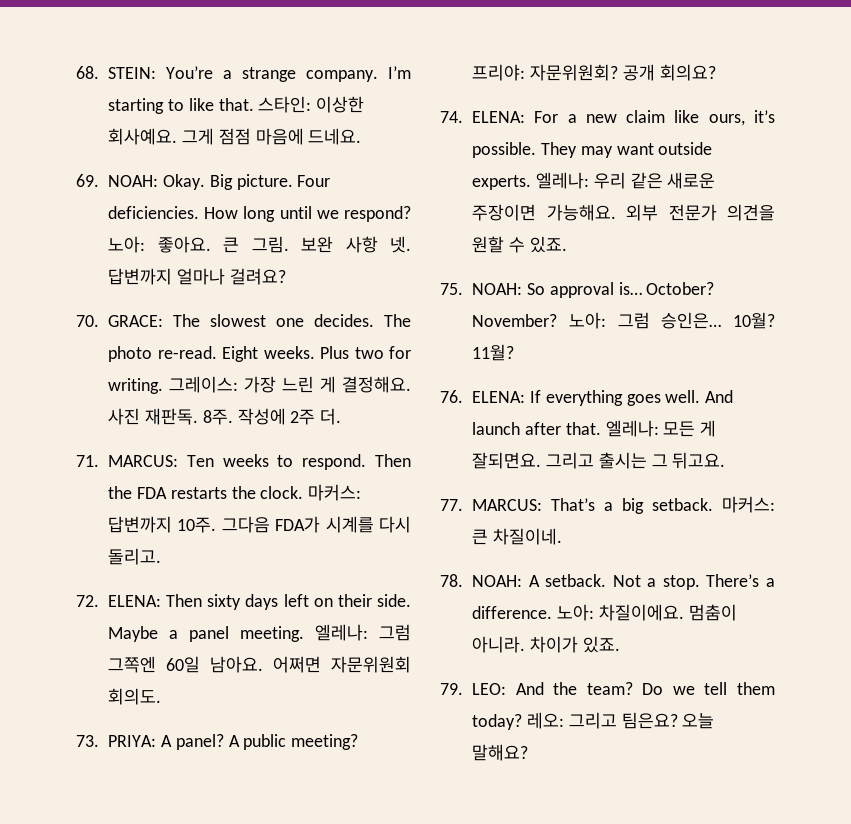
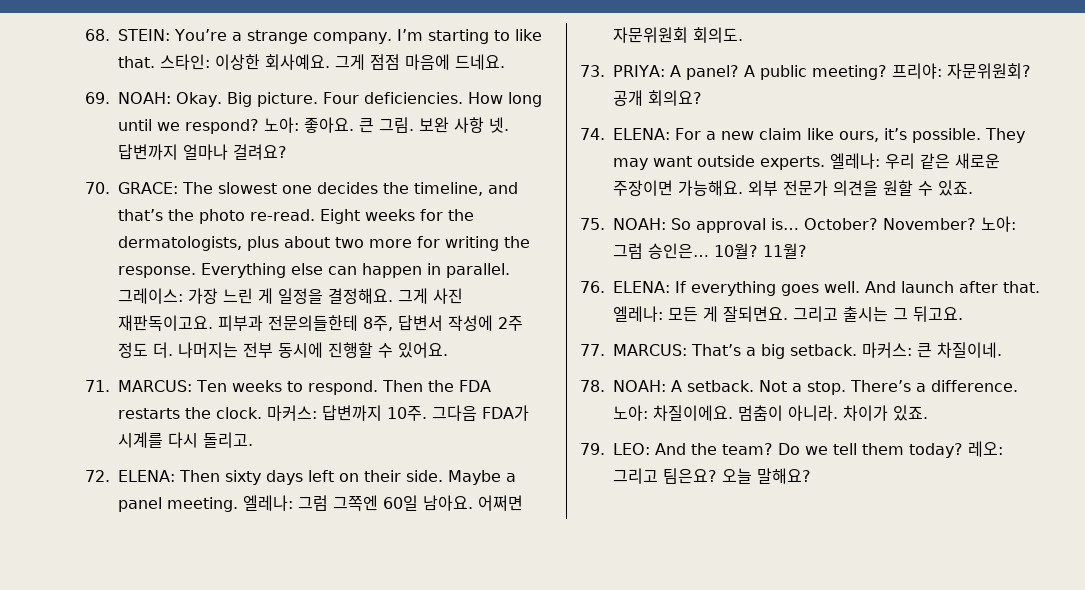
[314,314,411,327] [108,346,411,362] [108,376,411,394] [108,408,233,425] decides. The photo re-read. Eight weeks. Plus two for writing. 그레이스: 가장 느린 게 결정해요. 사진 재판독. 8주. -> [317,182,518,196] [118,209,474,224] [118,236,530,251] [118,263,510,278] [118,288,463,304] [118,315,443,331] decides the timeline, and that’s the photo re-read. Eight weeks for the dermatologists, plus about two more for writing the response. Everything else can happen in parallel. 그레이스: 가장 느린 게 일정을 결정해요. 그게 사진 재판독이고요. 피부과 전문의들한테 8주, 답변서
(316, 417) none -> [118,342,148,358] 정도
(342, 416) none -> [178,342,448,358] 나머지는 전부 동시에 진행할 수 있어요.

